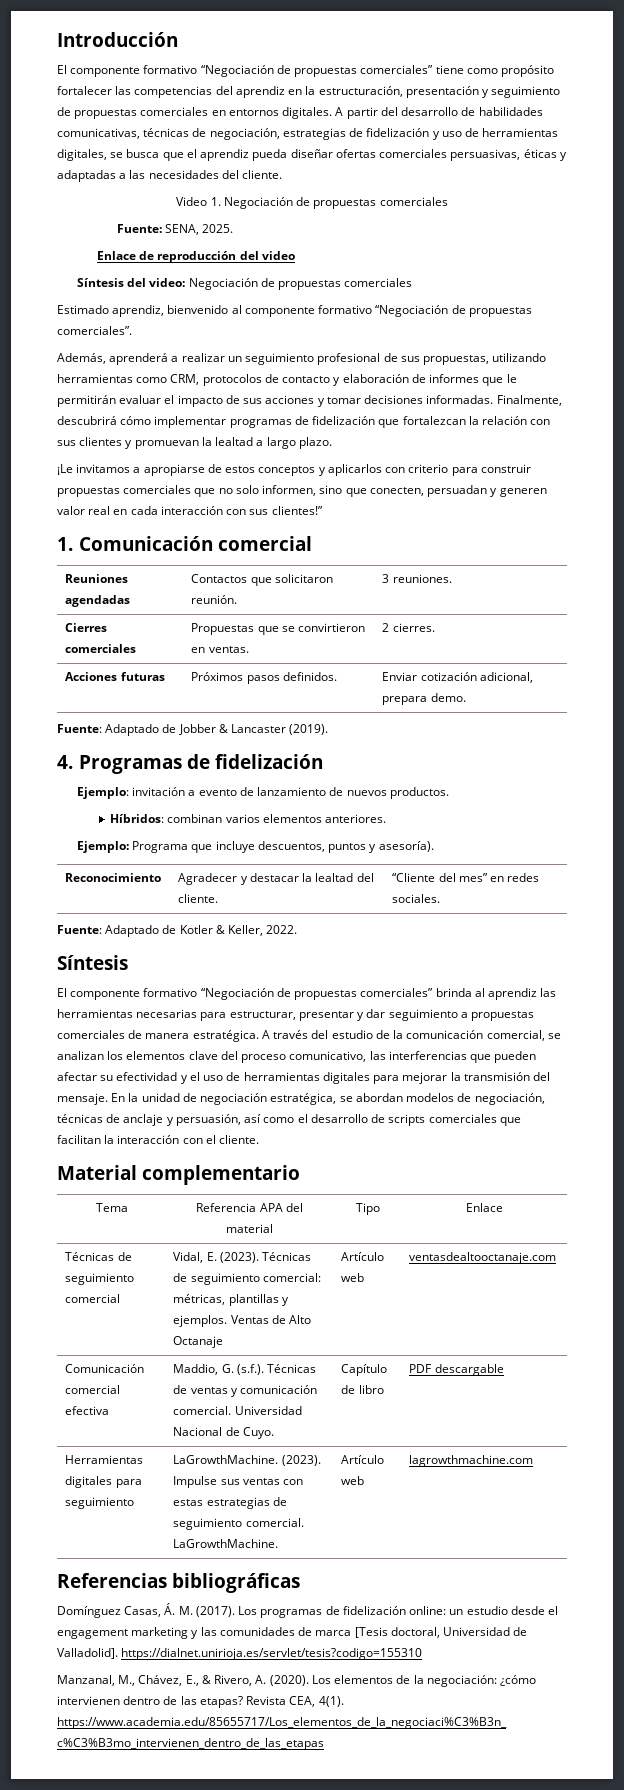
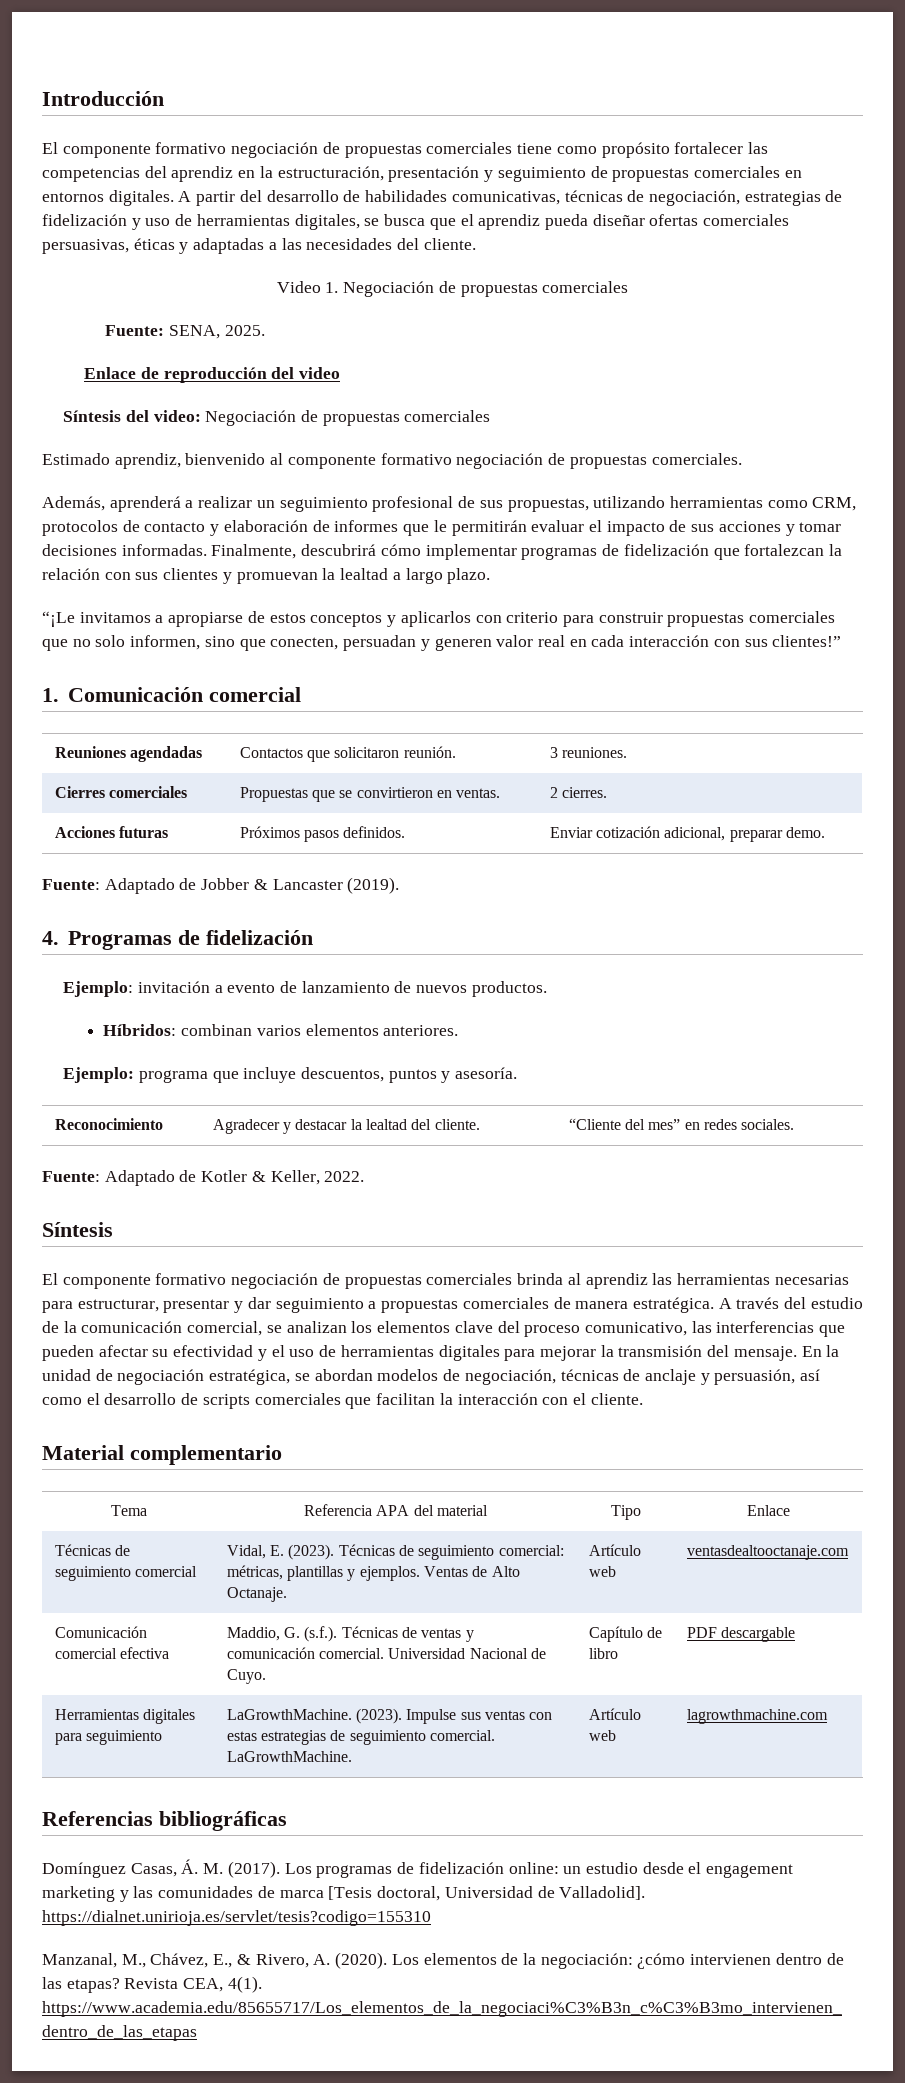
[200,65,434,77] “Negociación de propuestas comerciales” -> [231,142,513,158] negociación de propuestas comerciales
[375,305,532,317] [57,326,132,335] “Negociación de propuestas comerciales”. -> [456,453,742,469] negociación de propuestas comerciales.
[57,464,73,475] ¡Le -> [42,611,75,627] “¡Le
[382,696,428,705] prepara -> [729,830,783,842] preparar
[132,841,189,853] Programa -> [138,1070,208,1083] programa
[378,841,434,852] asesoría). -> [455,1067,518,1079] asesoría.
[200,988,434,1000] “Negociación de propuestas comerciales” -> [231,1273,513,1289] negociación de propuestas comerciales
[173,1336,224,1348] Octanaje -> [226,1587,287,1602] Octanaje.

